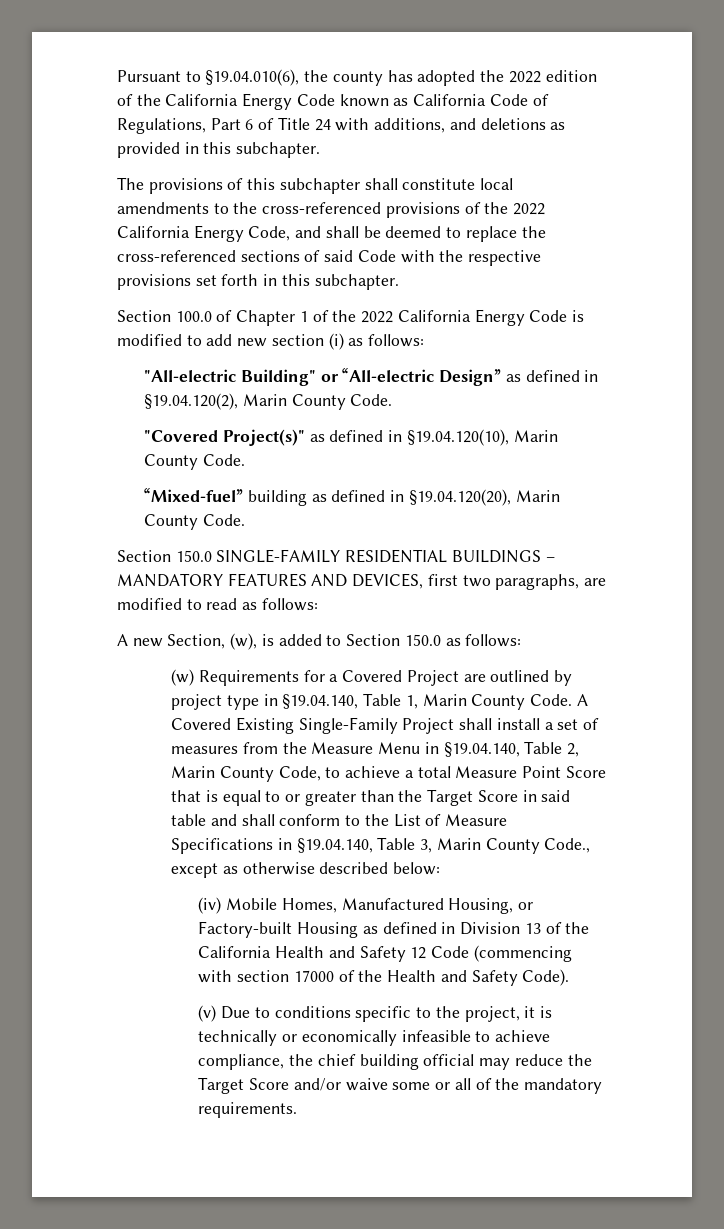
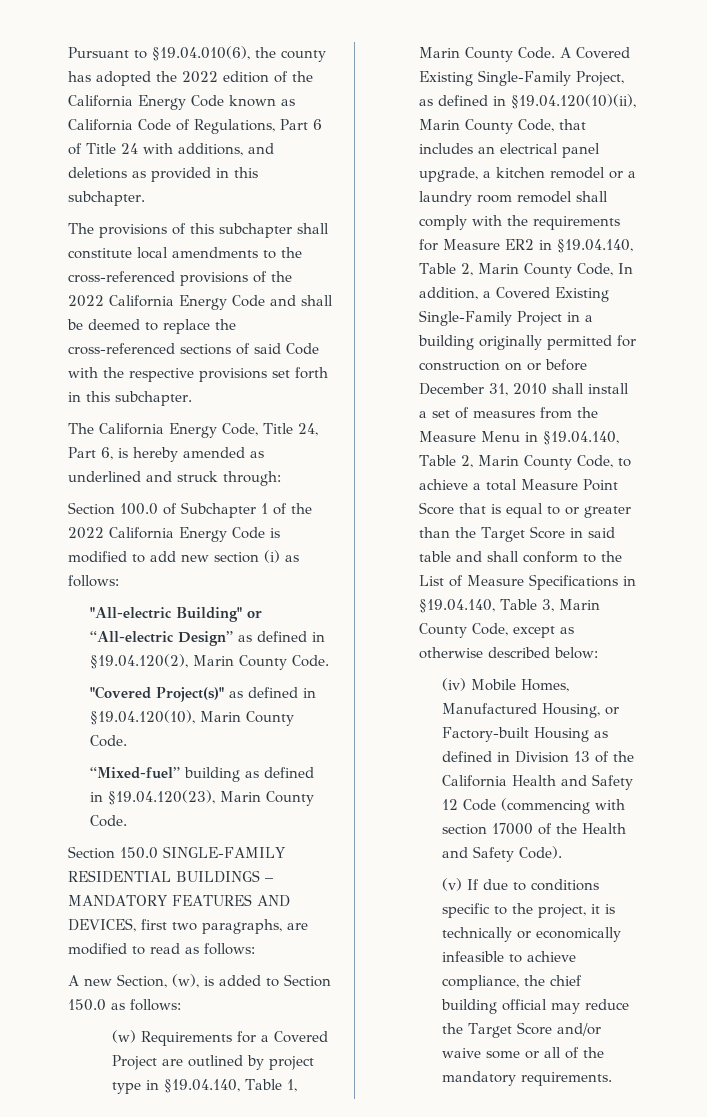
[248,226,291,241] Code, -> [232,295,265,307] Code
(399, 282) none -> [68,423,318,438] [68,447,264,462] [68,471,281,486] // The California Energy Code, Title 24, Part 6, is hereby amended as underlined and struck through:
[236,310,296,326] Chapter -> [181,502,256,518] Subchapter
[408,489,511,506] §19.04.120(20), -> [108,790,216,805] §19.04.120(23),
[402,718,455,734] Project -> [576,71,625,86] [419,94,637,109] [419,119,587,134] [419,143,601,158] [419,167,637,182] [419,191,609,206] [419,215,621,230] [419,239,634,253] [419,263,634,278] [419,287,610,302] [419,310,594,326] [418,335,637,350] [419,359,588,371] [419,383,548,396] Project, as defined in §19.04.120(10)(ii), Marin County Code, that includes an electrical panel upgrade, a kitchen remodel or a laundry room remodel shall comply with the requirements for Measure ER2 in §19.04.140, Table 2, Marin County Code, In addition, a Covered Existing Single-Family Project in a building originally permitted for construction on or before December 31, 2010
[544,838,591,853] Code., -> [472,623,509,636] Code,
[221,1006,251,1019] Due -> [466,879,508,890] If due

